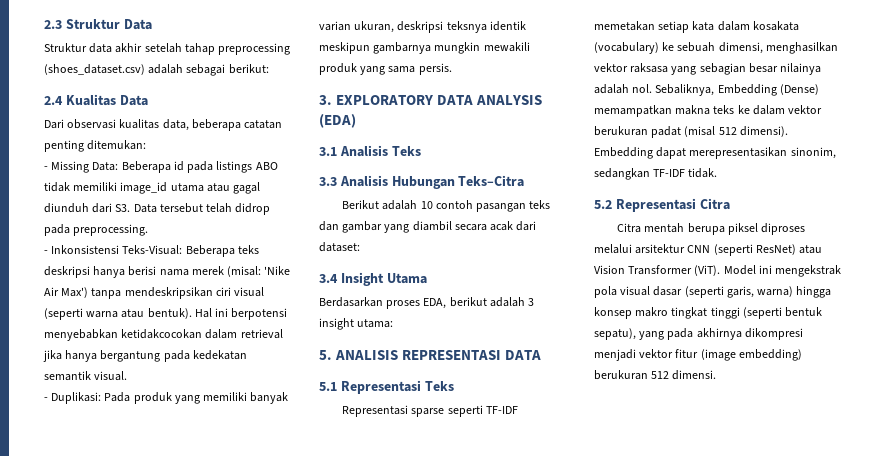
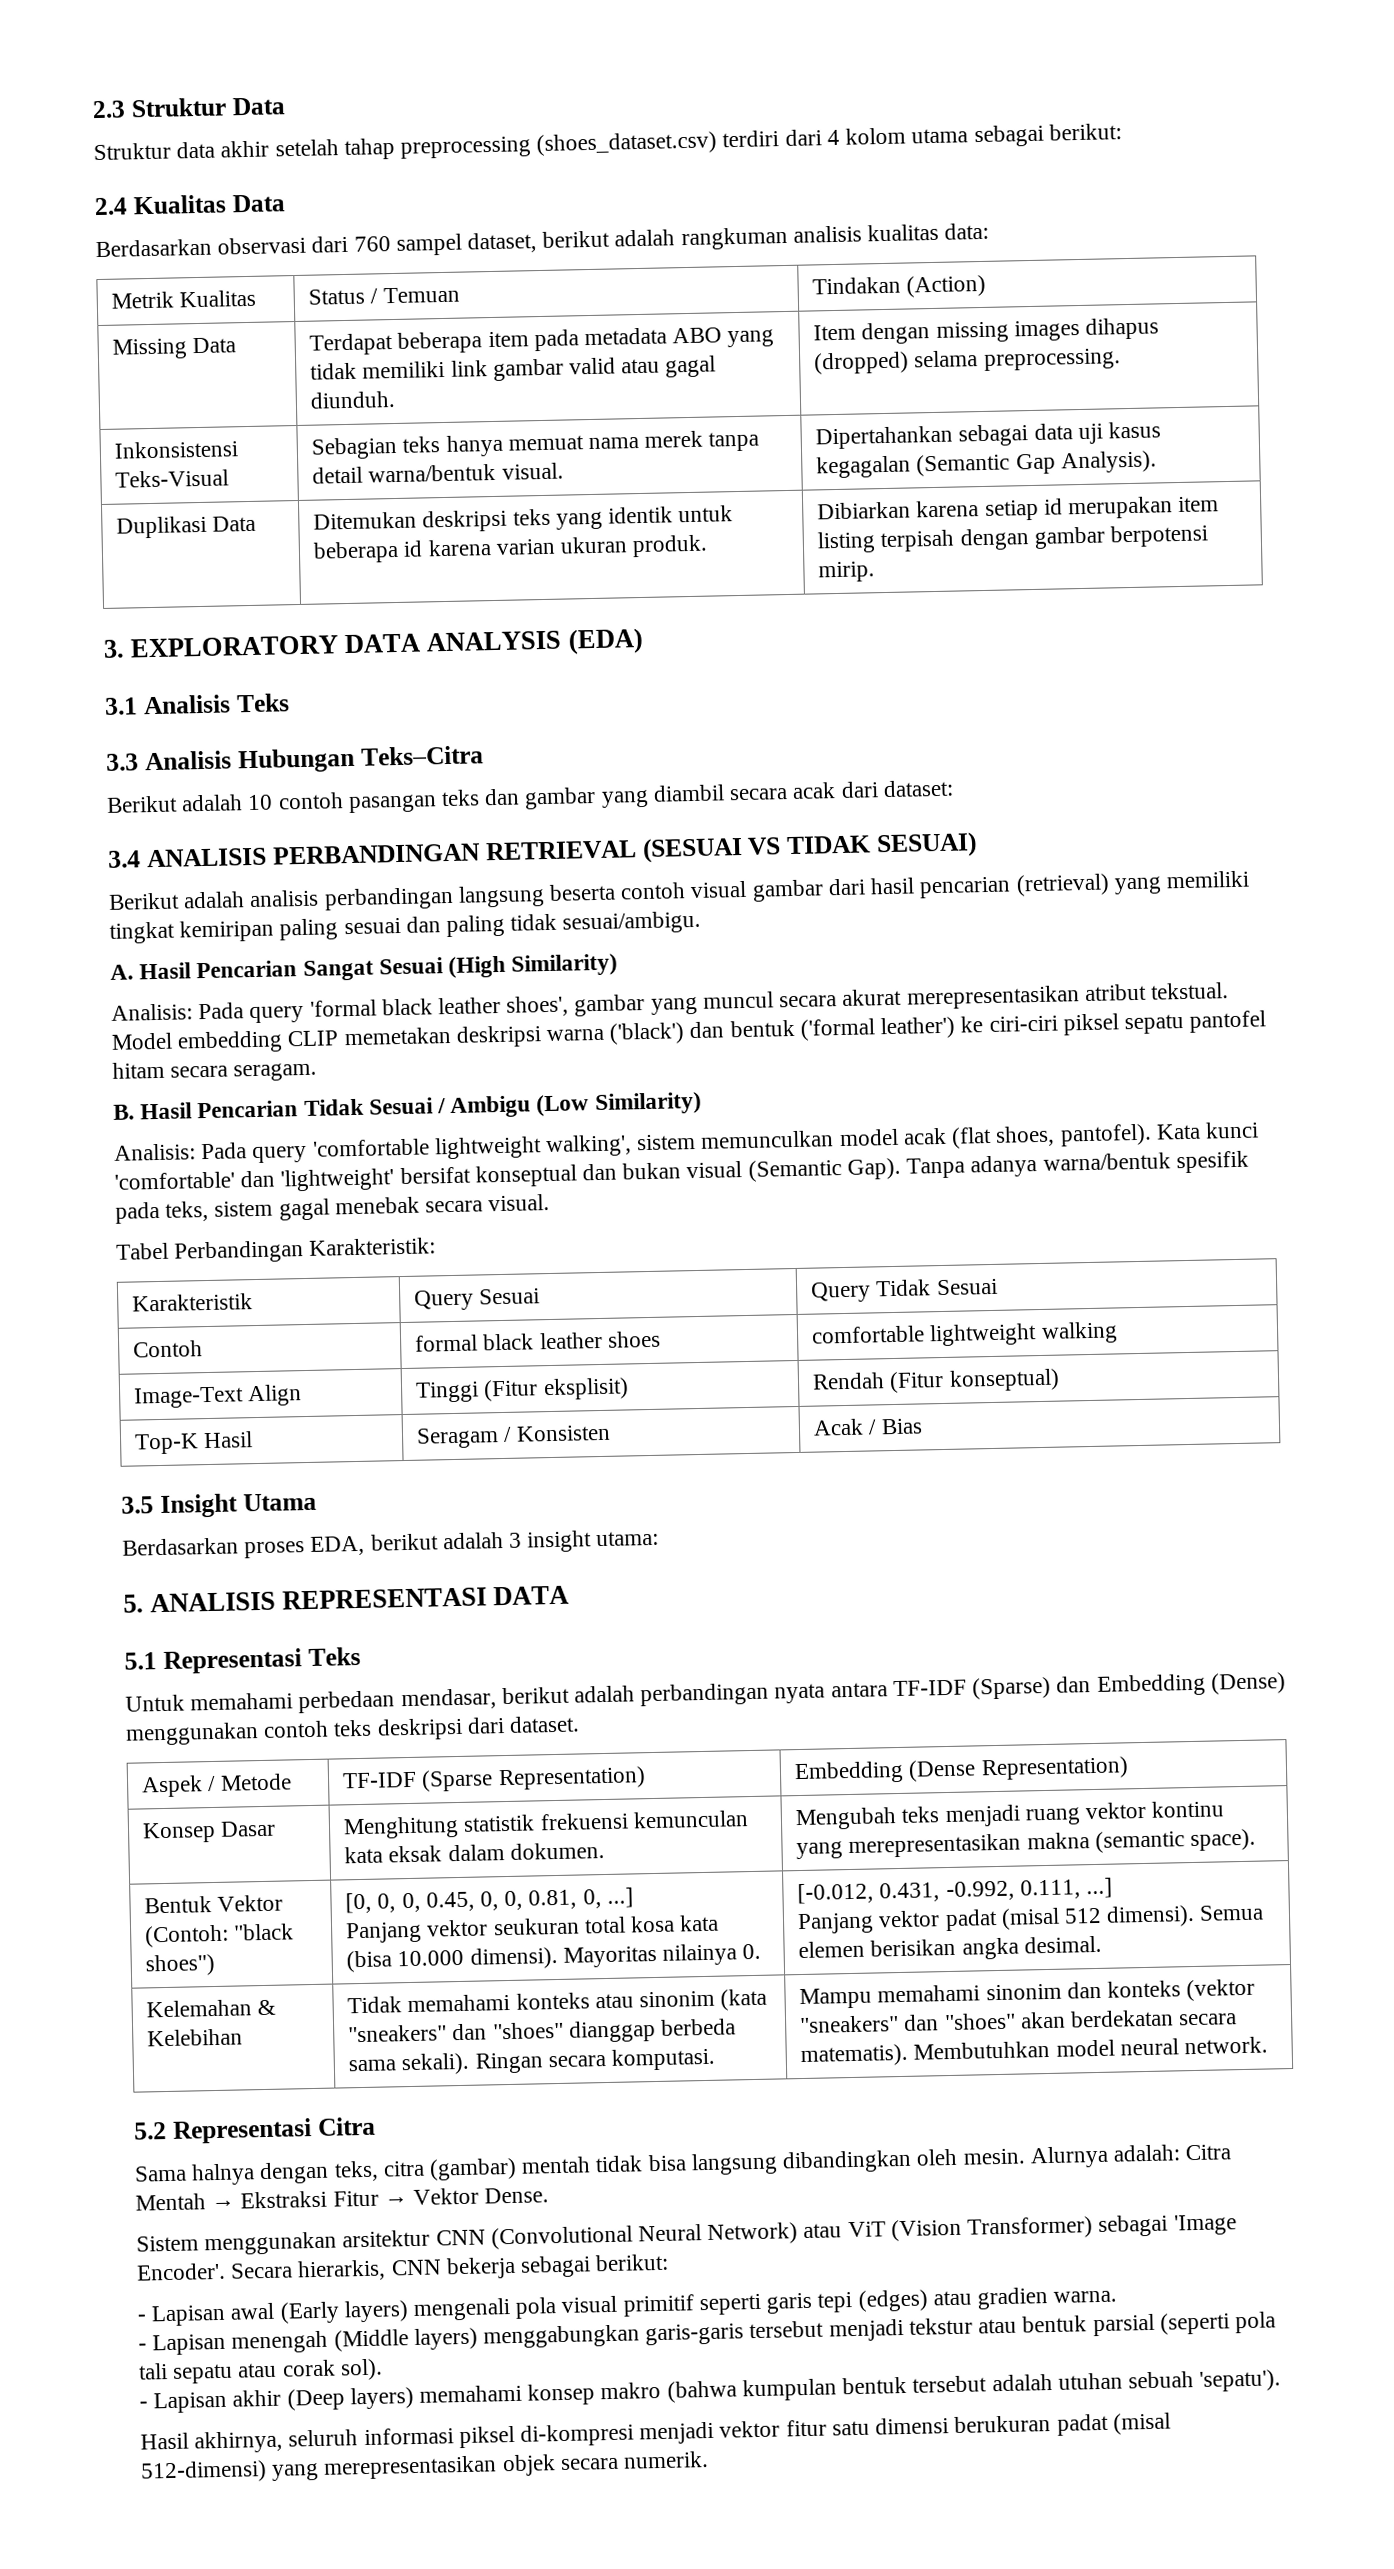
[148,64,184,74] adalah -> [722,127,969,148] terdiri dari 4 kolom utama
[44,119,283,131] [44,140,147,152] [44,161,278,173] [44,182,261,194] [44,203,271,215] [44,224,149,236] [44,245,259,257] [44,266,291,278] [44,287,265,299] [44,308,288,320] [44,329,283,341] [43,350,247,362] [44,371,128,381] [44,392,289,404] [319,21,526,33] [319,42,530,54] [319,63,452,75] Dari observasi kualitas data, beberapa catatan penting ditemukan: // - Missing Data: Beberapa id pada listings ABO tidak memiliki image_id utama atau gagal diunduh dari S3. Data tersebut telah didrop pada preprocessing. // - Inkonsistensi Teks-Visual: Beberapa teks deskripsi hanya berisi nama merek (misal: 'Nike Air Max') tanpa mendeskripsikan ciri visual (seperti warna atau bentuk). Hal ini berpotensi menyebabkan ketidakcocokan dalam retrieval jika hanya bergantung pada kedekatan semantik visual. // - Duplikasi: Pada produk yang memiliki banyak varian ukuran, deskripsi teksnya identik meskipun gambarnya mungkin mewakili produk yang sama persis. -> [95,222,990,258] [111,289,257,309] [308,286,460,305] [812,274,987,298] [112,337,237,360] [309,327,775,356] [310,355,717,381] [310,390,397,409] [813,317,1159,345] [814,348,1121,375] [114,440,239,459] [115,469,230,488] [311,430,760,460] [312,462,564,484] [815,421,1161,450] [816,450,1157,479] [116,515,257,539] [313,505,734,533] [313,534,709,564] [817,496,1220,521] [817,524,1209,554] [818,561,876,583] Berdasarkan observasi dari 760 sampel dataset, berikut adalah rangkuman analisis kualitas data: // Metrik Kualitas | Status / Temuan | Tindakan (Action) // Missing Data | Terdapat beberapa item pada metadata ABO yang tidak memiliki link gambar valid atau gagal diunduh. | Item dengan missing images dihapus (dropped) selama preprocessing. // Inkonsistensi Teks-Visual | Sebagian teks hanya memuat nama merek tanpa detail warna/bentuk visual. | Dipertahankan sebagai data uji kasus kegagalan (Semantic Gap Analysis). // Duplikasi Data | Ditemukan deskripsi teks yang identik untuk beberapa id karena varian ukuran produk. | Dibiarkan karena setiap id merupakan item listing terpisah dengan gambar berpotensi mirip.
(338, 278) none -> [146,832,978,868] [108,870,1249,911] [109,910,702,944] [110,953,619,981] [111,982,1229,1024] [111,1010,1267,1054] [112,1061,318,1082] [113,1091,702,1120] [114,1121,1259,1164] [114,1150,1249,1192] [115,1193,551,1224] [116,1237,437,1264] [132,1293,254,1312] [414,1288,541,1311] [810,1278,998,1303] [133,1340,204,1358] [414,1330,661,1352] [811,1321,1118,1347] [134,1384,303,1409] [415,1377,629,1403] [812,1368,1060,1394] [134,1431,254,1455] [416,1424,611,1449] [813,1418,923,1436] [121,1496,154,1514] ANALISIS PERBANDINGAN RETRIEVAL (SESUAI VS TIDAK SESUAI) // Berikut adalah analisis perbandingan langsung beserta contoh visual gambar dari hasil pencarian (retrieval) yang memiliki tingkat kemiripan paling sesuai dan paling tidak sesuai/ambigu. // A. Hasil Pencarian Sangat Sesuai (High Similarity) // Analisis: Pada query 'formal black leather shoes', gambar yang muncul secara akurat merepresentasikan atribut tekstual. Model embedding CLIP memetakan deskripsi warna ('black') dan bentuk ('formal leather') ke ciri-ciri piksel sepatu pantofel hitam secara seragam. // B. Hasil Pencarian Tidak Sesuai / Ambigu (Low Similarity) // Analisis: Pada query 'comfortable lightweight walking', sistem memunculkan model acak (flat shoes, pantofel). Kata kunci 'comfortable' dan 'lightweight' bersifat konseptual dan bukan visual (Semantic Gap). Tanpa adanya warna/bentuk spesifik pada teks, sistem gagal menebak secara visual. // Tabel Perbandingan Karakteristik: // Karakteristik | Query Sesuai | Query Tidak Sesuai // Contoh | formal black leather shoes | comfortable lightweight walking // Image-Text Align | Tinggi (Fitur eksplisit) | Rendah (Fitur konseptual) // Top-K Hasil | Seragam / Konsisten | Acak / Bias // 3.5
[342,405,518,417] [594,21,799,33] [594,42,838,54] [594,63,822,75] [594,84,819,96] [594,105,823,117] [594,126,788,138] [594,147,836,159] [594,168,718,180] [594,198,730,212] [617,223,806,235] [594,244,823,256] [594,265,842,277] [594,286,832,298] [594,307,823,319] [594,328,803,340] [594,349,802,361] [594,370,717,380] Representasi sparse seperti TF-IDF memetakan setiap kata dalam kosakata (vocabulary) ke sebuah dimensi, menghasilkan vektor raksasa yang sebagian besar nilainya adalah nol. Sebaliknya, Embedding (Dense) memampatkan makna teks ke dalam vektor berukuran padat (misal 512 dimensi). Embedding dapat merepresentasikan sinonim, sedangkan TF-IDF tidak. // 5.2 Representasi Citra // Citra mentah berupa piksel diproses melalui arsitektur CNN (seperti ResNet) atau Vision Transformer (ViT). Model ini mengekstrak pola visual dasar (seperti garis, warna) hingga konsep makro tingkat tinggi (seperti bentuk sepatu), yang pada akhirnya dikompresi menjadi vektor fitur (image embedding) berukuran 512 dimensi. -> [125,1672,1286,1714] [125,1715,581,1746] [141,1773,292,1798] [342,1766,646,1792] [794,1756,1129,1785] [142,1820,277,1844] [343,1810,749,1840] [344,1842,605,1864] [795,1800,1225,1831] [796,1828,1256,1860] [144,1894,284,1914] [144,1923,295,1948] [145,1953,216,1977] [345,1887,634,1914] [345,1914,720,1944] [346,1943,762,1973] [797,1877,1113,1905] [797,1904,1265,1935] [798,1935,1102,1960] [146,1999,277,2018] [147,2028,244,2047] [347,1988,768,2014] [348,2018,736,2043] [348,2047,716,2076] [799,1978,1256,2010] [799,2009,1238,2034] [800,2036,1268,2068] [133,2116,376,2144] [134,2144,1232,2186] [135,2187,550,2211] [136,2214,1237,2256] [136,2253,670,2282] [137,2287,1118,2327] [138,2311,1276,2356] [138,2358,383,2384] [139,2369,1282,2414] [140,2412,1171,2454] [140,2451,710,2484] Untuk memahami perbedaan mendasar, berikut adalah perbandingan nyata antara TF-IDF (Sparse) dan Embedding (Dense) menggunakan contoh teks deskripsi dari dataset. // Aspek / Metode | TF-IDF (Sparse Representation) | Embedding (Dense Representation) // Konsep Dasar | Menghitung statistik frekuensi kemunculan kata eksak dalam dokumen. | Mengubah teks menjadi ruang vektor kontinu yang merepresentasikan makna (semantic space). // Bentuk Vektor (Contoh: "black shoes") | [0, 0, 0, 0.45, 0, 0, 0.81, 0, ...] // Panjang vektor seukuran total kosa kata (bisa 10.000 dimensi). Mayoritas nilainya 0. | [-0.012, 0.431, -0.992, 0.111, ...] // Panjang vektor padat (misal 512 dimensi). Semua elemen berisikan angka desimal. // Kelemahan & Kelebihan | Tidak memahami konteks atau sinonim (kata "sneakers" dan "shoes" dianggap berbeda sama sekali). Ringan secara komputasi. | Mampu memahami sinonim dan konteks (vektor "sneakers" dan "shoes" akan berdekatan secara matematis). Membutuhkan model neural network. // 5.2 Representasi Citra // Sama halnya dengan teks, citra (gambar) mentah tidak bisa langsung dibandingkan oleh mesin. Alurnya adalah: Citra Mentah → Ekstraksi Fitur → Vektor Dense. // Sistem menggunakan arsitektur CNN (Convolutional Neural Network) atau ViT (Vision Transformer) sebagai 'Image Encoder'. Secara hierarkis, CNN bekerja sebagai berikut: // - Lapisan awal (Early layers) mengenali pola visual primitif seperti garis tepi (edges) atau gradien warna. // - Lapisan menengah (Middle layers) menggabungkan garis-garis tersebut menjadi tekstur atau bentuk parsial (seperti pola tali sepatu atau corak sol). // - Lapisan akhir (Deep layers) memahami konsep makro (bahwa kumpulan bentuk tersebut adalah utuhan sebuah 'sepatu'). // Hasil akhirnya, seluruh informasi piksel di-kompresi menjadi vektor fitur satu dimensi berukuran padat (misal 512-dimensi) yang merepresentasikan objek secara numerik.

